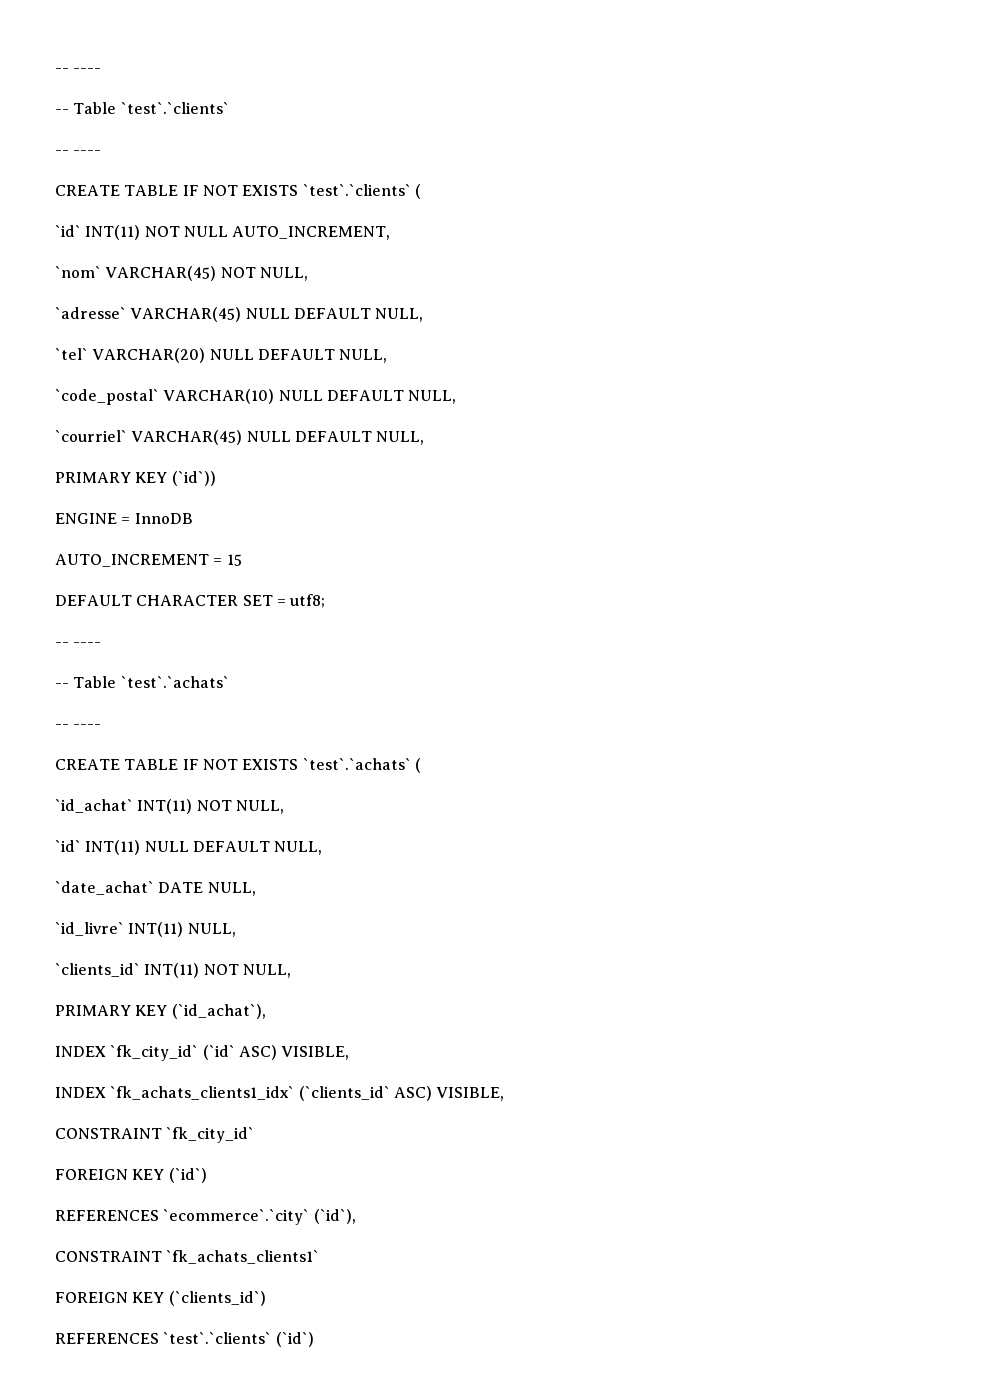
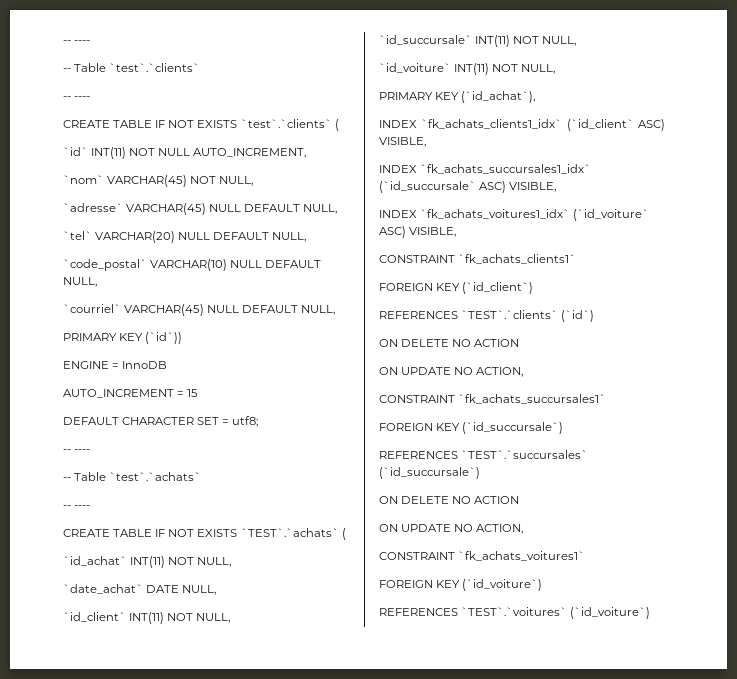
[302,758,411,770] `test`.`achats` -> [240,528,339,537] `TEST`.`achats`
[55,840,323,855] [55,881,256,896] [55,922,236,937] [55,963,140,977] `id` INT(11) NULL DEFAULT NULL, // `date_achat` DATE NULL, // `id_livre` INT(11) NULL, // `clients_id` -> [63,584,217,595] [63,612,231,624] [379,35,577,47] [379,63,451,73] `date_achat` DATE NULL, // `id_client` INT(11) NOT NULL, // `id_succursale` INT(11) NOT NULL, // `id_voiture`
[110,1045,350,1061] [55,1086,505,1101] [55,1127,255,1143] [55,1168,207,1183] [55,1209,356,1225] `fk_city_id` (`id` ASC) VISIBLE, // INDEX `fk_achats_clients1_idx` (`clients_id` ASC) VISIBLE, // CONSTRAINT `fk_city_id` // FOREIGN KEY (`id`) // REFERENCES `ecommerce`.`city` (`id`), -> [421,119,665,131] [379,137,426,147] [379,164,592,174] [379,181,557,193] [379,209,650,221] [379,226,457,238] `fk_achats_clients1_idx` (`id_client` ASC) VISIBLE, // INDEX `fk_achats_succursales1_idx` (`id_succursale` ASC) VISIBLE, // INDEX `fk_achats_voitures1_idx` (`id_voiture` ASC) VISIBLE,
[168,1291,266,1306] [55,1332,314,1347] (`clients_id`) // REFERENCES `test`.`clients` (`id`) -> [462,282,534,294] [379,310,595,322] [379,339,520,347] [379,367,524,377] [379,394,607,404] [379,422,564,434] [379,450,589,459] [379,467,480,479] [379,496,520,504] [379,524,524,534] [379,551,586,561] [379,579,543,591] [379,607,651,619] (`id_client`) // REFERENCES `TEST`.`clients` (`id`) // ON DELETE NO ACTION // ON UPDATE NO ACTION, // CONSTRAINT `fk_achats_succursales1` // FOREIGN KEY (`id_succursale`) // REFERENCES `TEST`.`succursales` (`id_succursale`) // ON DELETE NO ACTION // ON UPDATE NO ACTION, // CONSTRAINT `fk_achats_voitures1` // FOREIGN KEY (`id_voiture`) // REFERENCES `TEST`.`voitures` (`id_voiture`)

